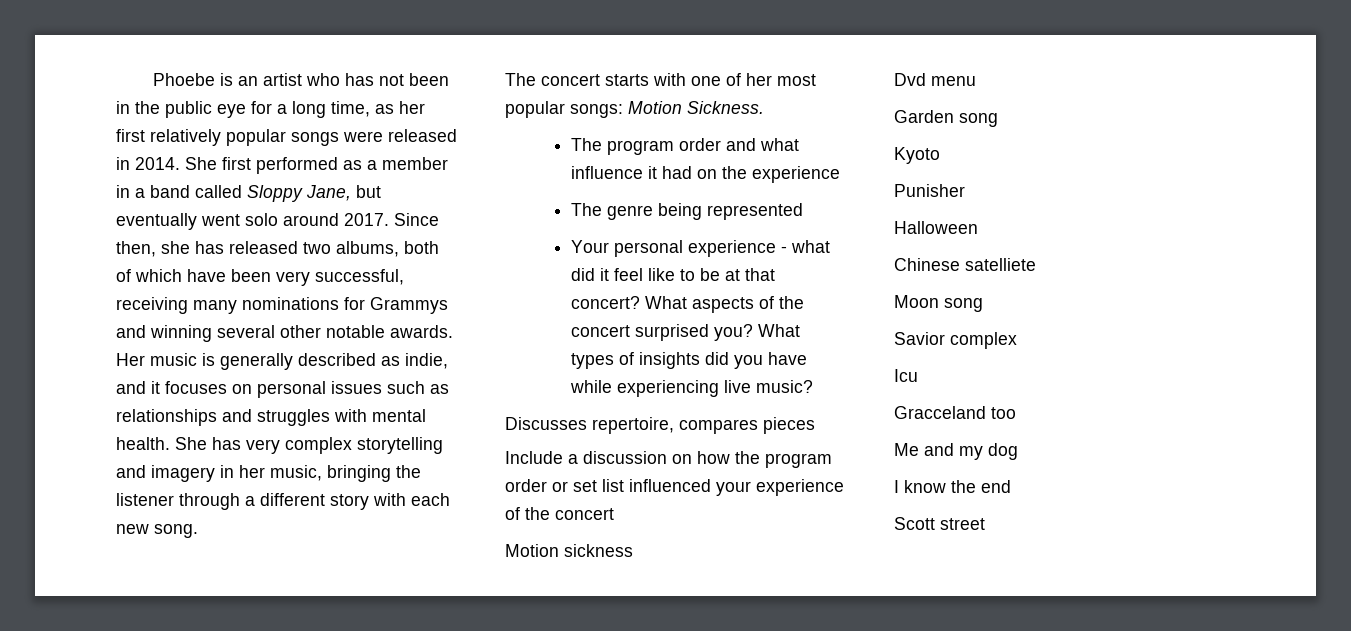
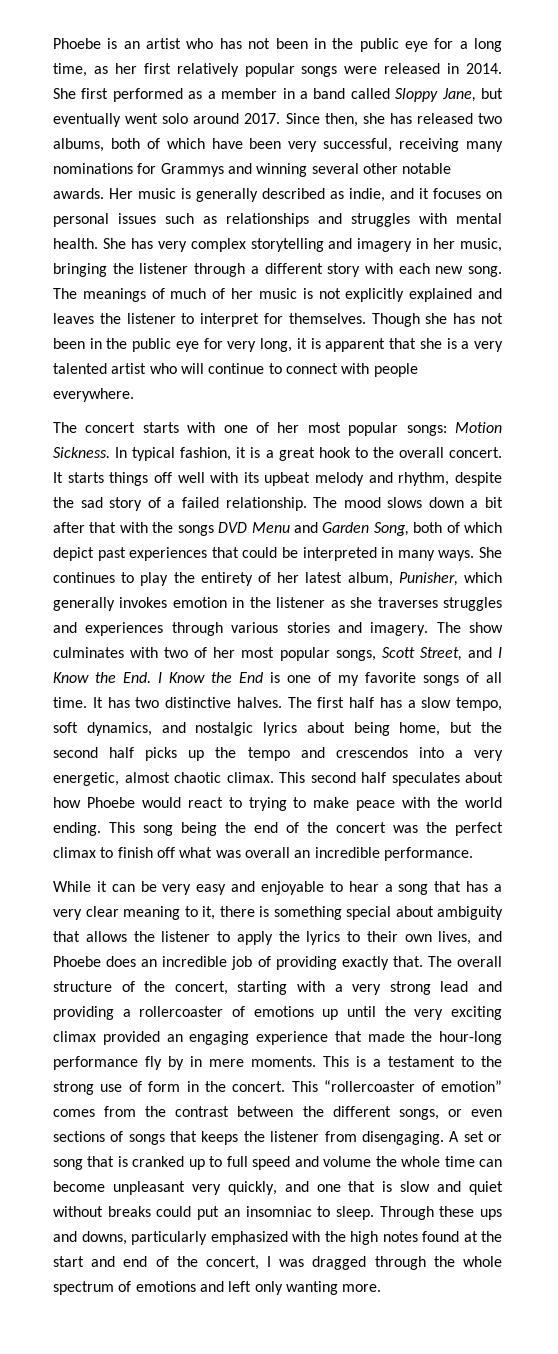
(198, 531) none -> [53,288,502,302] [53,313,504,327] [53,338,504,352] [53,363,418,377] [53,388,134,402] The meanings of much of her music is not explicitly explained and leaves the listener to interpret for themselves. Though she has not been in the public eye for very long, it is apparent that she is a very talented artist who will continue to connect with people everywhere.
[570,138,799,155] [570,166,840,183] [570,203,803,220] [570,240,830,257] [570,268,775,281] [570,296,804,313] [570,324,800,341] [570,352,807,369] [569,380,813,397] [505,417,815,434] [505,451,832,468] [505,479,844,496] [505,507,614,520] [505,544,633,557] [894,73,976,86] [894,110,998,127] [894,147,940,164] [894,184,965,197] [894,221,978,234] [894,258,1036,271] [894,295,983,312] [894,332,1017,349] [894,369,918,382] [894,406,1016,419] [894,443,1018,460] [894,480,1011,493] [894,517,985,530] // The program order and what influence it had on the experience // The genre being represented // Your personal experience - what did it feel like to be at that concert? What aspects of the concert surprised you? What types of insights did you have while experiencing live music? // Discusses repertoire, compares pieces // Include a discussion on how the program order or set list influenced your experience of the concert // Motion sickness // Dvd menu // Garden song // Kyoto // Punisher // Halloween // Chinese satelliete // Moon song // Savior complex // Icu // Gracceland too // Me and my dog // I know the end // Scott street -> [115,447,502,461] [53,472,502,486] [53,497,503,511] [53,522,503,536] [53,547,503,561] [53,572,502,586] [53,597,503,611] [53,622,503,636] [53,647,502,661] [53,672,502,686] [53,697,502,711] [53,722,502,736] [53,747,504,761] [53,772,503,786] [53,797,503,811] [53,822,503,836] [53,847,473,861] [53,881,502,895] [53,906,503,920] [53,931,502,945] [53,956,503,970] [53,981,503,995] [53,1006,503,1020] [53,1031,502,1045] [53,1056,502,1070] [53,1080,502,1095] [53,1106,502,1120] [53,1131,503,1145] [53,1156,502,1170] [53,1181,503,1195] [53,1206,502,1220] [53,1231,502,1245] [53,1256,503,1270] [53,1281,382,1295] In typical fashion, it is a great hook to the overall concert. It starts things off well with its upbeat melody and rhythm, despite the sad story of a failed relationship. The mood slows down a bit after that with the songs DVD Menu and Garden Song, both of which depict past experiences that could be interpreted in many ways. She continues to play the entirety of her latest album, Punisher, which generally invokes emotion in the listener as she traverses struggles and experiences through various stories and imagery. The show culminates with two of her most popular songs, Scott Street, and I Know the End. I Know the End is one of my favorite songs of all time. It has two distinctive halves. The first half has a slow tempo, soft dynamics, and nostalgic lyrics about being home, but the second half picks up the tempo and crescendos into a very energetic, almost chaotic climax. This second half speculates about how Phoebe would react to trying to make peace with the world ending. This song being the end of the concert was the perfect climax to finish off what was overall an incredible performance. // While it can be very easy and enjoyable to hear a song that has a very clear meaning to it, there is something special about ambiguity that allows the listener to apply the lyrics to their own lives, and Phoebe does an incredible job of providing exactly that. The overall structure of the concert, starting with a very strong lead and providing a rollercoaster of emotions up until the very exciting climax provided an engaging experience that made the hour-long performance fly by in mere moments. This is a testament to the strong use of form in the concert. This “rollercoaster of emotion” comes from the contrast between the different songs, or even sections of songs that keeps the listener from disengaging. A set or song that is cranked up to full speed and volume the whole time can become unpleasant very quickly, and one that is slow and quiet without breaks could put an insomniac to sleep. Through these ups and downs, particularly emphasized with the high notes found at the start and end of the concert, I was dragged through the whole spectrum of emotions and left only wanting more.

